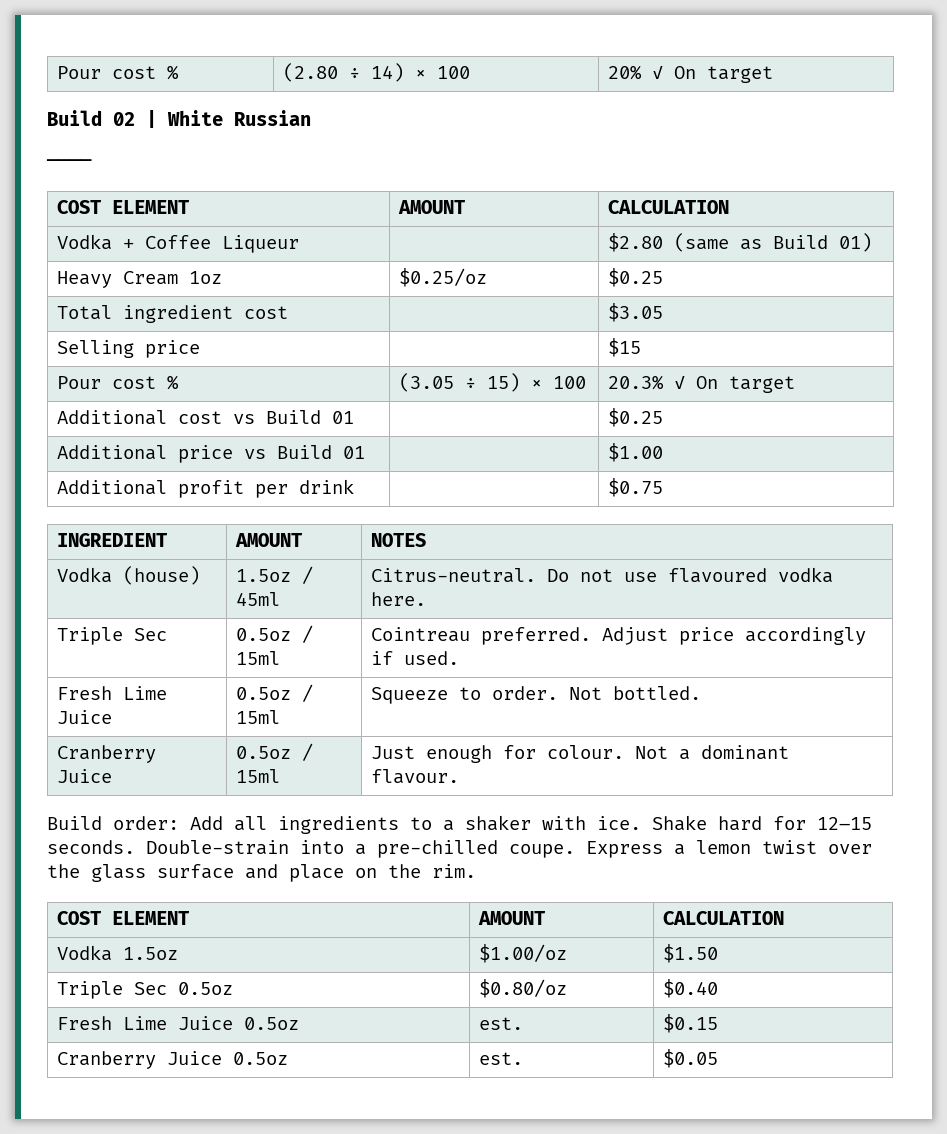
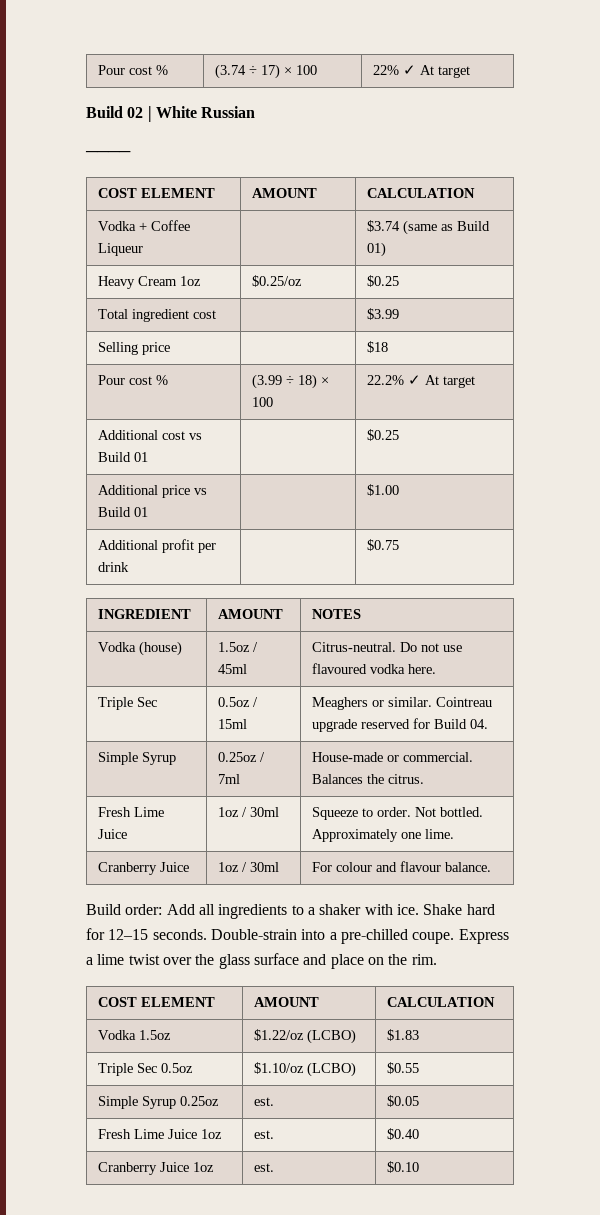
[56,65,179,80] [282,63,470,82] [607,65,696,80] Pour cost % | (2.80 ÷ 14) × 100 | 20% ✓ On -> [98,65,169,75] [215,64,318,79] [373,65,435,75] Pour cost % | (3.74 ÷ 17) × 100 | 22% ✓ At
[607,233,663,252] $2.80 -> [367,220,401,232] $3.74
[607,303,663,322] $3.05 -> [367,308,400,320] $3.99
[607,338,641,357] [56,375,179,390] [398,373,586,392] [607,375,718,390] $15 // Pour cost % | (3.05 ÷ 15) × 100 | 20.3% ✓ On -> [367,341,389,353] [98,375,169,385] [252,374,330,389] [252,397,274,407] [367,375,440,385] $18 // Pour cost % | (3.99 ÷ 18) × 100 | 22.2% ✓ At
[370,627,866,645] [370,651,459,665] Cointreau preferred. Adjust price accordingly if used. -> [312,697,493,710] [312,718,489,732] [98,752,177,765] [218,752,266,762] [218,774,241,784] [312,752,474,762] [312,774,425,784] Meaghers or similar. Cointreau upgrade reserved for Build 04. // Simple Syrup | 0.25oz / 7ml | House-made or commercial. Balances the citrus.
[235,684,313,702] [235,710,280,724] 0.5oz / 15ml -> [218,807,280,817] 1oz / 30ml
(701, 693) none -> [312,829,455,842] Approximately one lime.
[235,743,313,761] [235,769,280,783] [370,745,789,763] [370,769,459,784] 0.5oz / 15ml | Just enough for colour. Not a dominant flavour. -> [218,862,280,872] [312,861,492,872] 1oz / 30ml | For colour and flavour balance.
[696,840,751,854] lemon -> [97,954,125,965] lime
[478,944,567,963] [662,944,718,963] $1.00/oz | $1.50 -> [254,1029,357,1044] [387,1029,420,1041] $1.22/oz (LCBO) | $1.83
[478,979,567,998] [662,979,718,998] [56,1016,299,1030] [478,1017,523,1030] [662,1014,718,1033] [56,1051,288,1069] [478,1052,523,1065] [662,1049,718,1068] $0.80/oz | $0.40 // Fresh Lime Juice 0.5oz | est. | $0.15 // Cranberry Juice 0.5oz | est. | $0.05 -> [254,1062,357,1077] [387,1062,420,1074] [98,1096,220,1109] [254,1097,275,1106] [387,1095,420,1107] [98,1129,223,1139] [254,1130,275,1139] [387,1128,420,1140] [98,1162,215,1175] [254,1163,275,1172] [387,1161,420,1173] $1.10/oz (LCBO) | $0.55 // Simple Syrup 0.25oz | est. | $0.05 // Fresh Lime Juice 1oz | est. | $0.40 // Cranberry Juice 1oz | est. | $0.10

